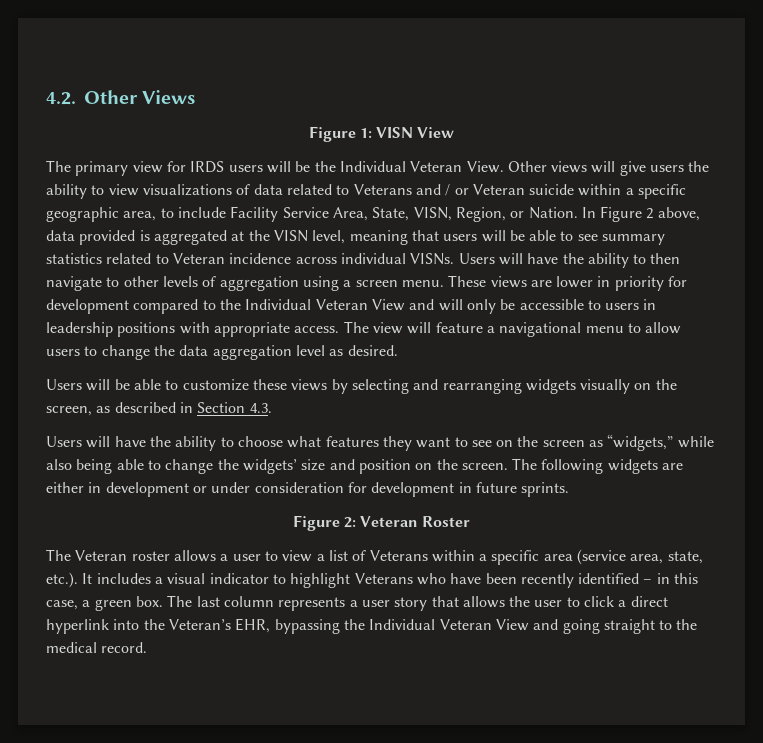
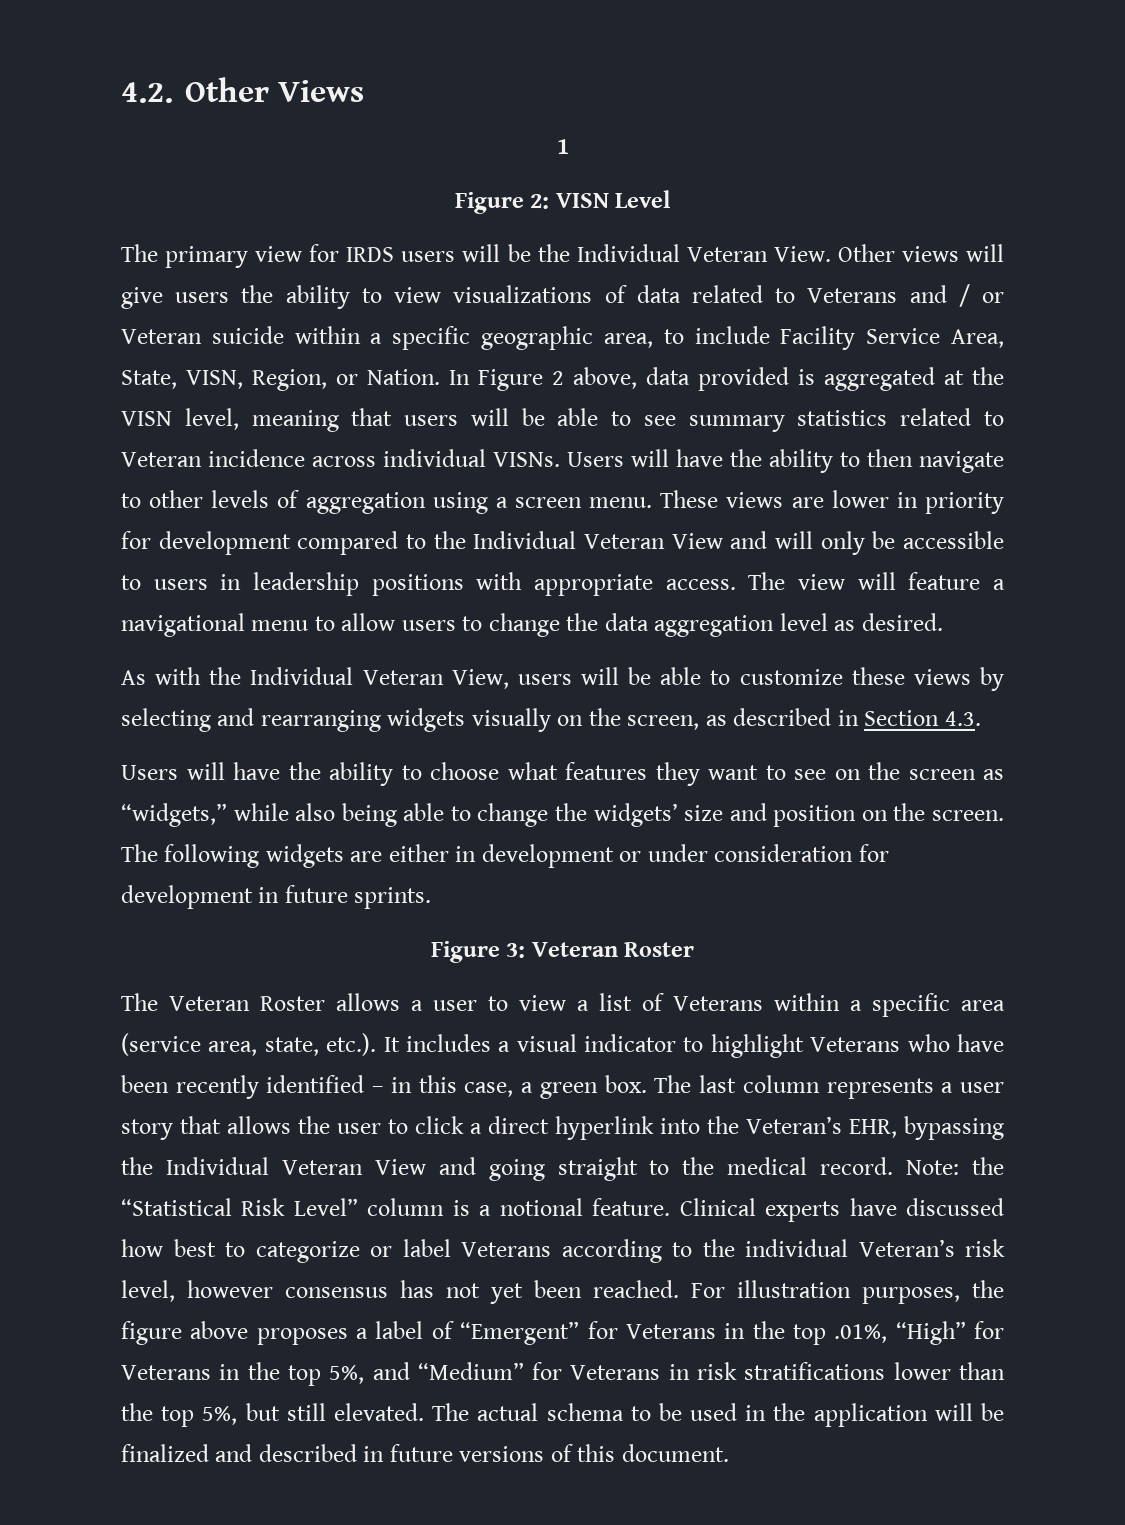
[308,126,455,142] // Figure 1: VISN View -> [556,139,569,154] [454,190,672,214] // 1 // Figure 2: VISN Level
[46,379,82,390] Users -> [121,667,572,689] As with the Individual Veteran View, users
[343,517,356,528] 2: -> [506,943,526,958] 3:
[131,551,170,561] roster -> [260,996,325,1011] Roster
(148, 647) none -> [906,1157,1004,1175] [121,1198,1004,1222] [121,1239,1005,1263] [121,1280,1004,1304] [121,1321,1005,1345] [121,1362,1005,1386] [121,1403,1004,1427] [121,1444,729,1462] Note: the “Statistical Risk Level” column is a notional feature. Clinical experts have discussed how best to categorize or label Veterans according to the individual Veteran’s risk level, however consensus has not yet been reached. For illustration purposes, the figure above proposes a label of “Emergent” for Veterans in the top .01%, “High” for Veterans in the top 5%, and “Medium” for Veterans in risk stratifications lower than the top 5%, but still elevated. The actual schema to be used in the application will be finalized and described in future versions of this document.

